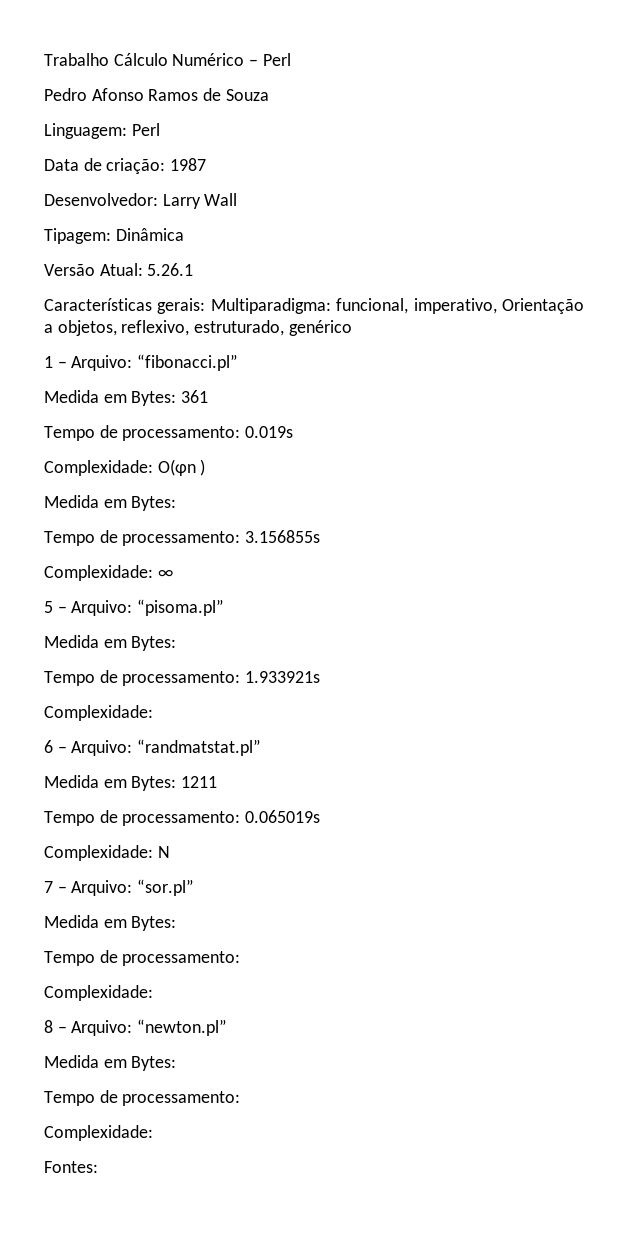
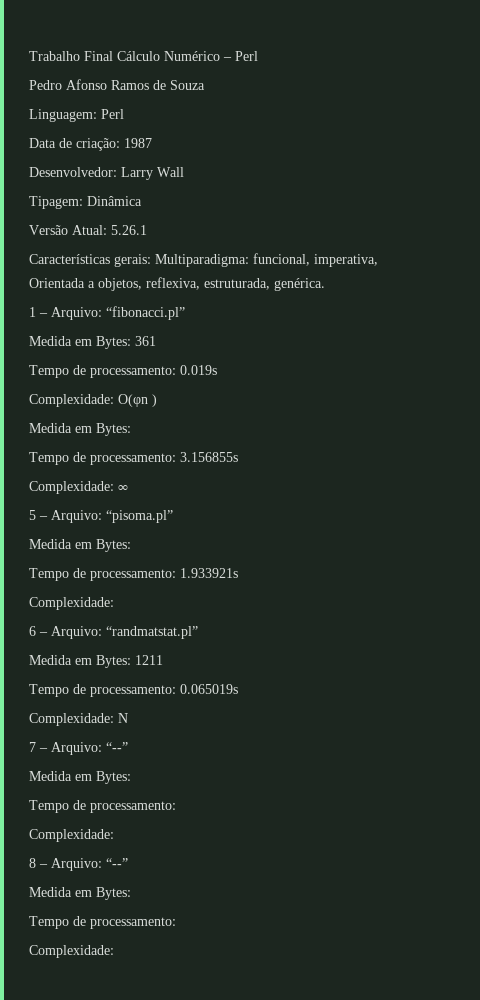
(109, 59) none -> [84,51,113,61] Final
[413,298,584,314] [44,320,352,336] imperativo, Orientação a objetos, reflexivo, estruturado, genérico -> [314,254,378,267] [29,277,325,291] imperativa, Orientada a objetos, reflexiva, estruturada, genérica.
[137,879,195,896] “sor.pl” -> [106,742,128,752] “--”
[137,1019,228,1036] [44,1055,177,1071] [44,1090,241,1106] [44,1125,153,1141] [44,1161,98,1173] “newton.pl” // Medida em Bytes: // Tempo de processamento: // Complexidade: // Fontes: -> [106,858,128,868] [29,887,131,900] [29,916,176,929] [29,945,114,958] “--” // Medida em Bytes: // Tempo de processamento: // Complexidade:

